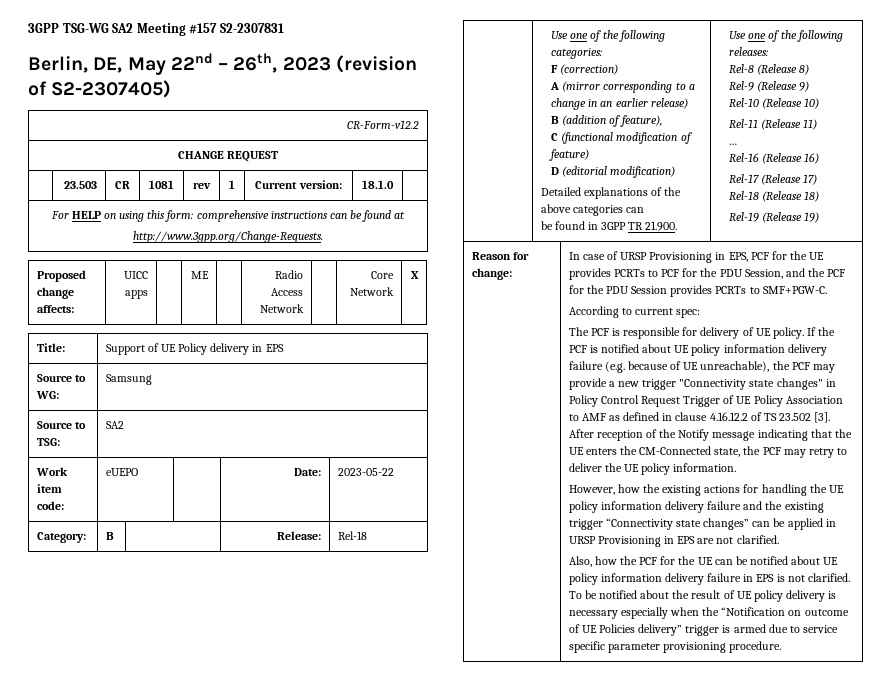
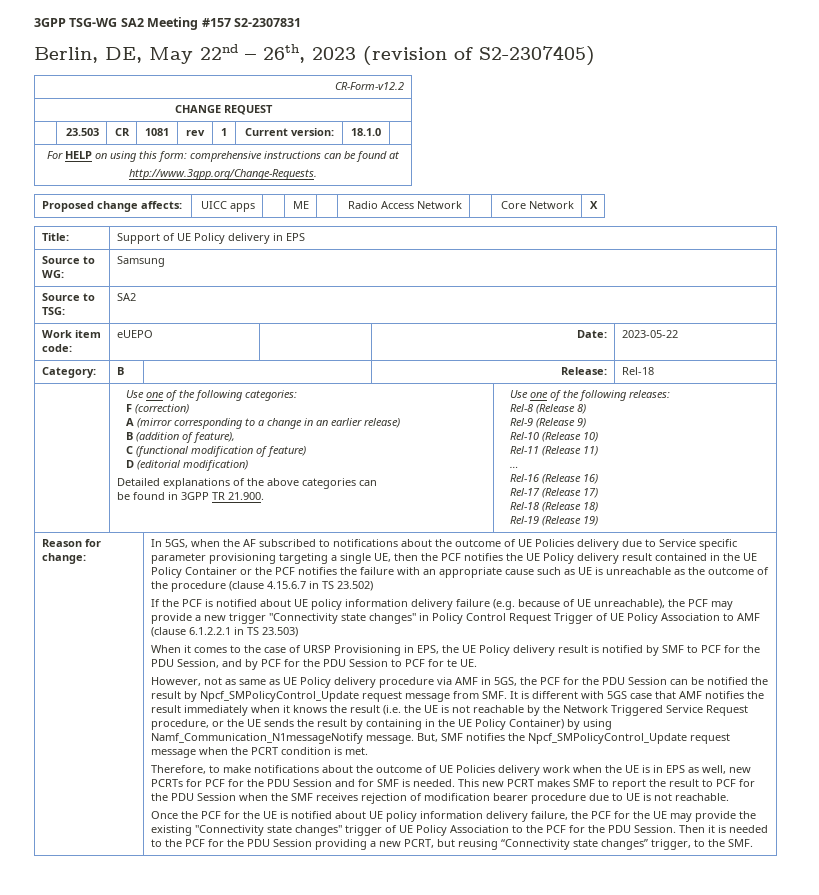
[582,251,824,263] [568,268,845,280] [568,285,827,297] [568,306,701,318] [568,327,804,339] case of URSP Provisioning in EPS, PCF for the UE provides PCRTs to PCF for the PDU Session, and the PCF for the PDU Session provides PCRTs to SMF+PGW-C. // According to current spec: // The PCF is responsible for delivery of UE policy. -> [164,539,737,550] [150,553,757,564] [150,567,769,578] [150,581,373,592] 5GS, when the AF subscribed to notifications about the outcome of UE Policies delivery due to Service specific parameter provisioning targeting a single UE, then the PCF notifies the UE Policy delivery result contained in the UE Policy Container or the PCF notifies the failure with an appropriate cause such as UE is unreachable as the outcome of the procedure (clause 4.15.6.7 in TS 23.502) //
[609,412,830,423] [568,429,852,441] [568,446,847,458] [568,463,737,475] [568,484,844,496] [568,501,824,513] [568,518,836,530] [568,535,779,547] [568,556,839,567] [568,573,850,585] [568,590,836,602] [568,607,849,619] [568,624,838,636] [568,641,782,653] as defined in clause 4.16.12.2 of TS 23.502 [3]. After reception of the Notify message indicating that the UE enters the CM-Connected state, the PCF may retry to deliver the UE policy information. // However, how the existing actions for handling the UE policy information delivery failure and the existing trigger “Connectivity state changes” can be applied in URSP Provisioning in EPS are not clarified. // Also, how the PCF for the UE can be notified about UE policy information delivery failure in EPS is not clarified. To be notified about the result of UE policy delivery is necessary especially when the “Notification on outcome of UE Policies delivery” trigger is armed due to service specific parameter provisioning procedure. -> [150,627,298,637] [150,645,760,656] [150,659,477,670] [150,677,768,688] [150,691,764,702] [150,705,748,716] [150,719,612,730] [150,733,730,744] [150,747,368,758] [150,765,751,776] [150,779,755,790] [150,793,729,804] [150,811,756,822] [150,825,768,836] [150,839,753,850] (clause 6.1.2.2.1 in TS 23.503) // When it comes to the case of URSP Provisioning in EPS, the UE Policy delivery result is notified by SMF to PCF for the PDU Session, and by PCF for the PDU Session to PCF for te UE. // However, not as same as UE Policy delivery procedure via AMF in 5GS, the PCF for the PDU Session can be notified the result by Npcf_SMPolicyControl_Update request message from SMF. It is different with 5GS case that AMF notifies the result immediately when it knows the result (i.e. the UE is not reachable by the Network Triggered Service Request procedure, or the UE sends the result by containing in the UE Policy Container) by using Namf_Communication_N1messageNotify message. But, SMF notifies the Npcf_SMPolicyControl_Update request message when the PCRT condition is met. // Therefore, to make notifications about the outcome of UE Policies delivery work when the UE is in EPS as well, new PCRTs for PCF for the PDU Session and for SMF is needed. This new PCRT makes SMF to report the result to PCF for the PDU Session when the SMF receives rejection of modification bearer procedure due to UE is not reachable. // Once the PCF for the UE is notified about UE policy information delivery failure, the PCF for the UE may provide the existing "Connectivity state changes" trigger of UE Policy Association to the PCF for the PDU Session. Then it is needed to the PCF for the PDU Session providing a new PCRT, but reusing “Connectivity state changes” trigger, to the SMF.

